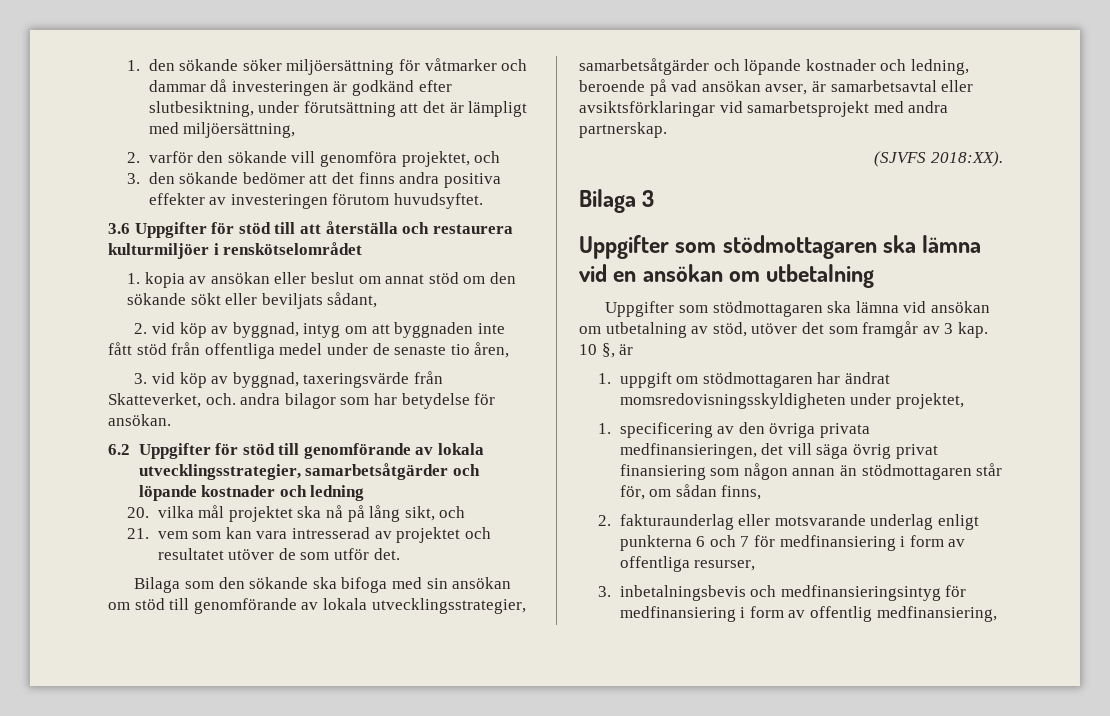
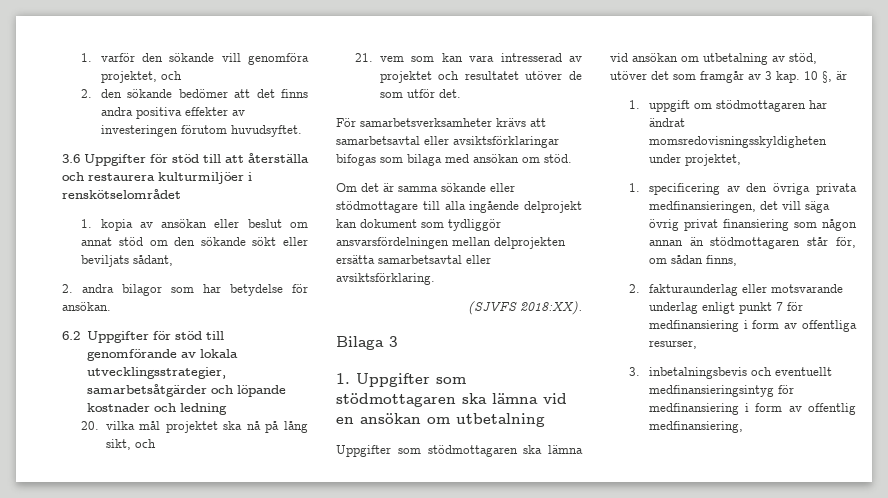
[127,58,528,75] [148,79,452,96] [148,101,528,117] [148,122,296,138] [127,152,141,163] 1. den sökande söker miljöersättning för våtmarker och dammar då investeringen är godkänd efter slutbesiktning, under förutsättning att det är lämpligt med miljöersättning, // 2. -> [81,53,93,62] 1.
[127,173,141,184] 3. -> [81,89,93,98] 2.
[152,322,505,338] [108,342,510,359] [134,371,443,388] [108,393,236,408] vid köp av byggnad, intyg om att byggnaden inte fått stöd från offentliga medel under de senaste tio åren, // 3. vid köp av byggnad, taxeringsvärde från Skatteverket, och. -> (73, 288) none
[134,577,512,593] [108,598,526,614] [579,58,969,75] [579,79,974,96] [579,101,949,117] [579,122,667,138] Bilaga som den sökande ska bifoga med sin ansökan om stöd till genomförande av lokala utvecklingsstrategier, samarbetsåtgärder och löpande kostnader och ledning, beroende på vad ansökan avser, är samarbetsavtal eller avsiktsförklaringar vid samarbetsprojekt med andra partnerskap. -> [336,118,546,127] [336,136,559,148] [336,154,572,166] [336,183,515,192] [336,201,582,213] [336,219,501,231] [336,237,566,249] [336,255,491,264] [336,273,435,285] För samarbetsverksamheter krävs att samarbetsavtal eller avsiktsförklaringar bifogas som bilaga med ansökan om stöd. // Om det är samma sökande eller stödmottagare till alla ingående delprojekt kan dokument som tydliggör ansvarsfördelningen mellan delprojekten ersätta samarbetsavtal eller avsiktsförklaring.
(655, 198) none -> [336,373,350,384] 1.
[619,535,736,551] punkterna 6 och -> [738,302,772,314] punkt
(777, 591) none -> [774,367,832,376] eventuellt

